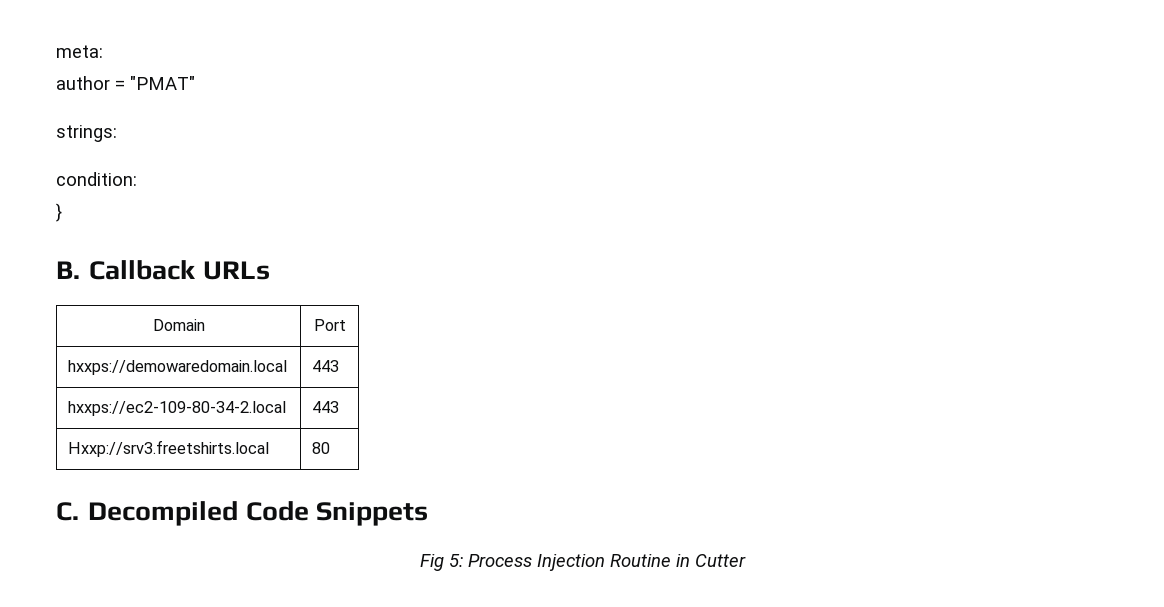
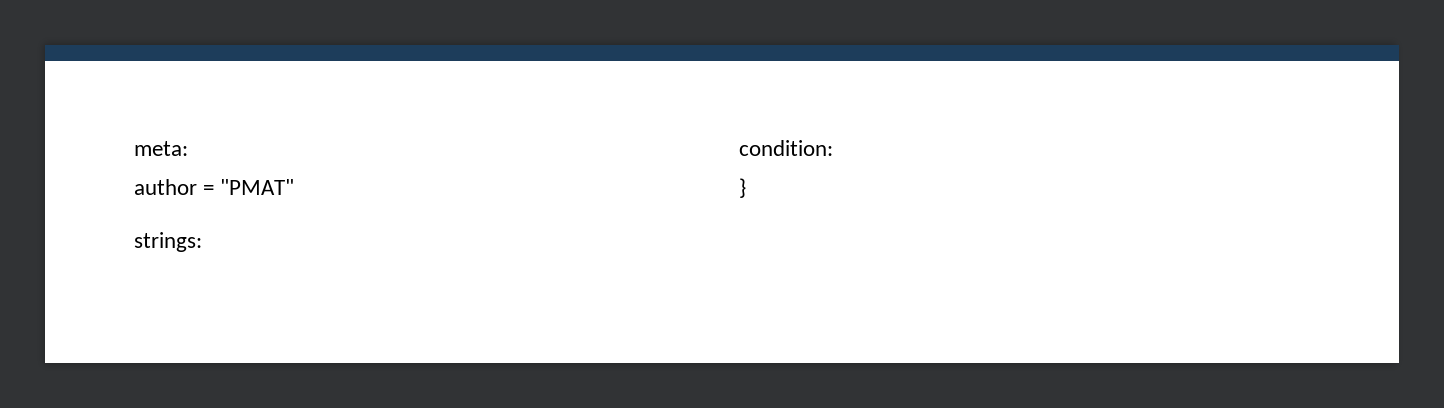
[56,260,270,280] [152,319,205,331] [313,319,346,331] [68,360,288,375] [312,360,340,372] [68,401,287,416] [312,401,340,413] [68,440,270,457] [312,442,331,454] [56,501,428,526] [419,554,746,571] // B. Callback URLs // Domain | Port // hxxps://demowaredomain.local | 443 // hxxps://ec2-109-80-34-2.local | 443 // Hxxp://srv3.freetshirts.local | 80 // C. Decompiled Code Snippets // Fig 5: Process Injection Routine in Cutter -> (746, 188) none

